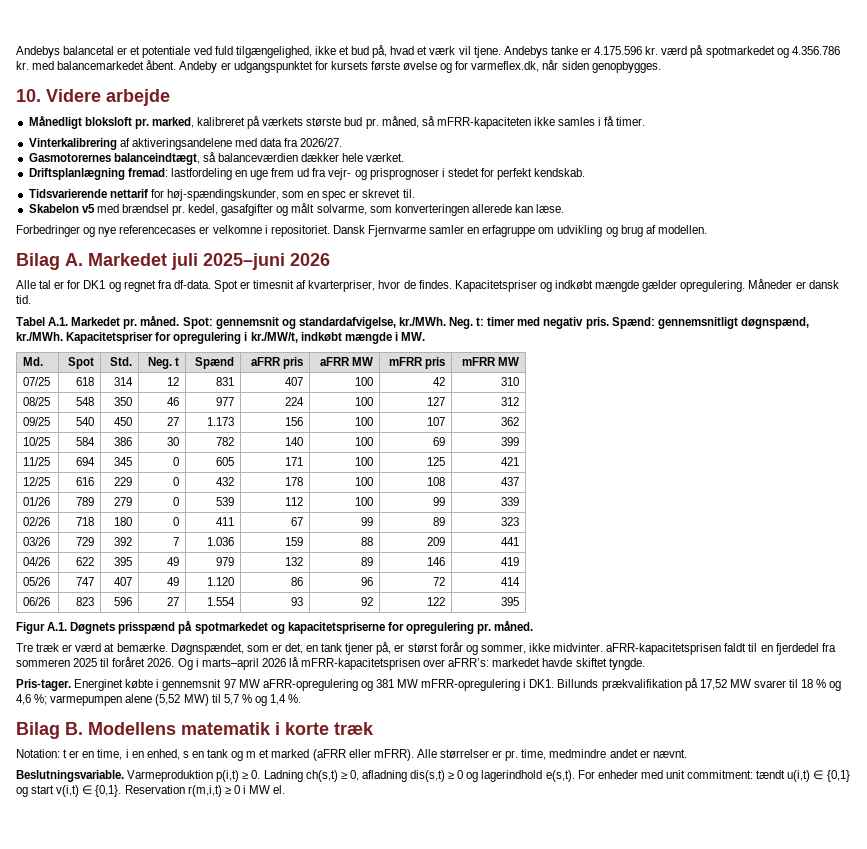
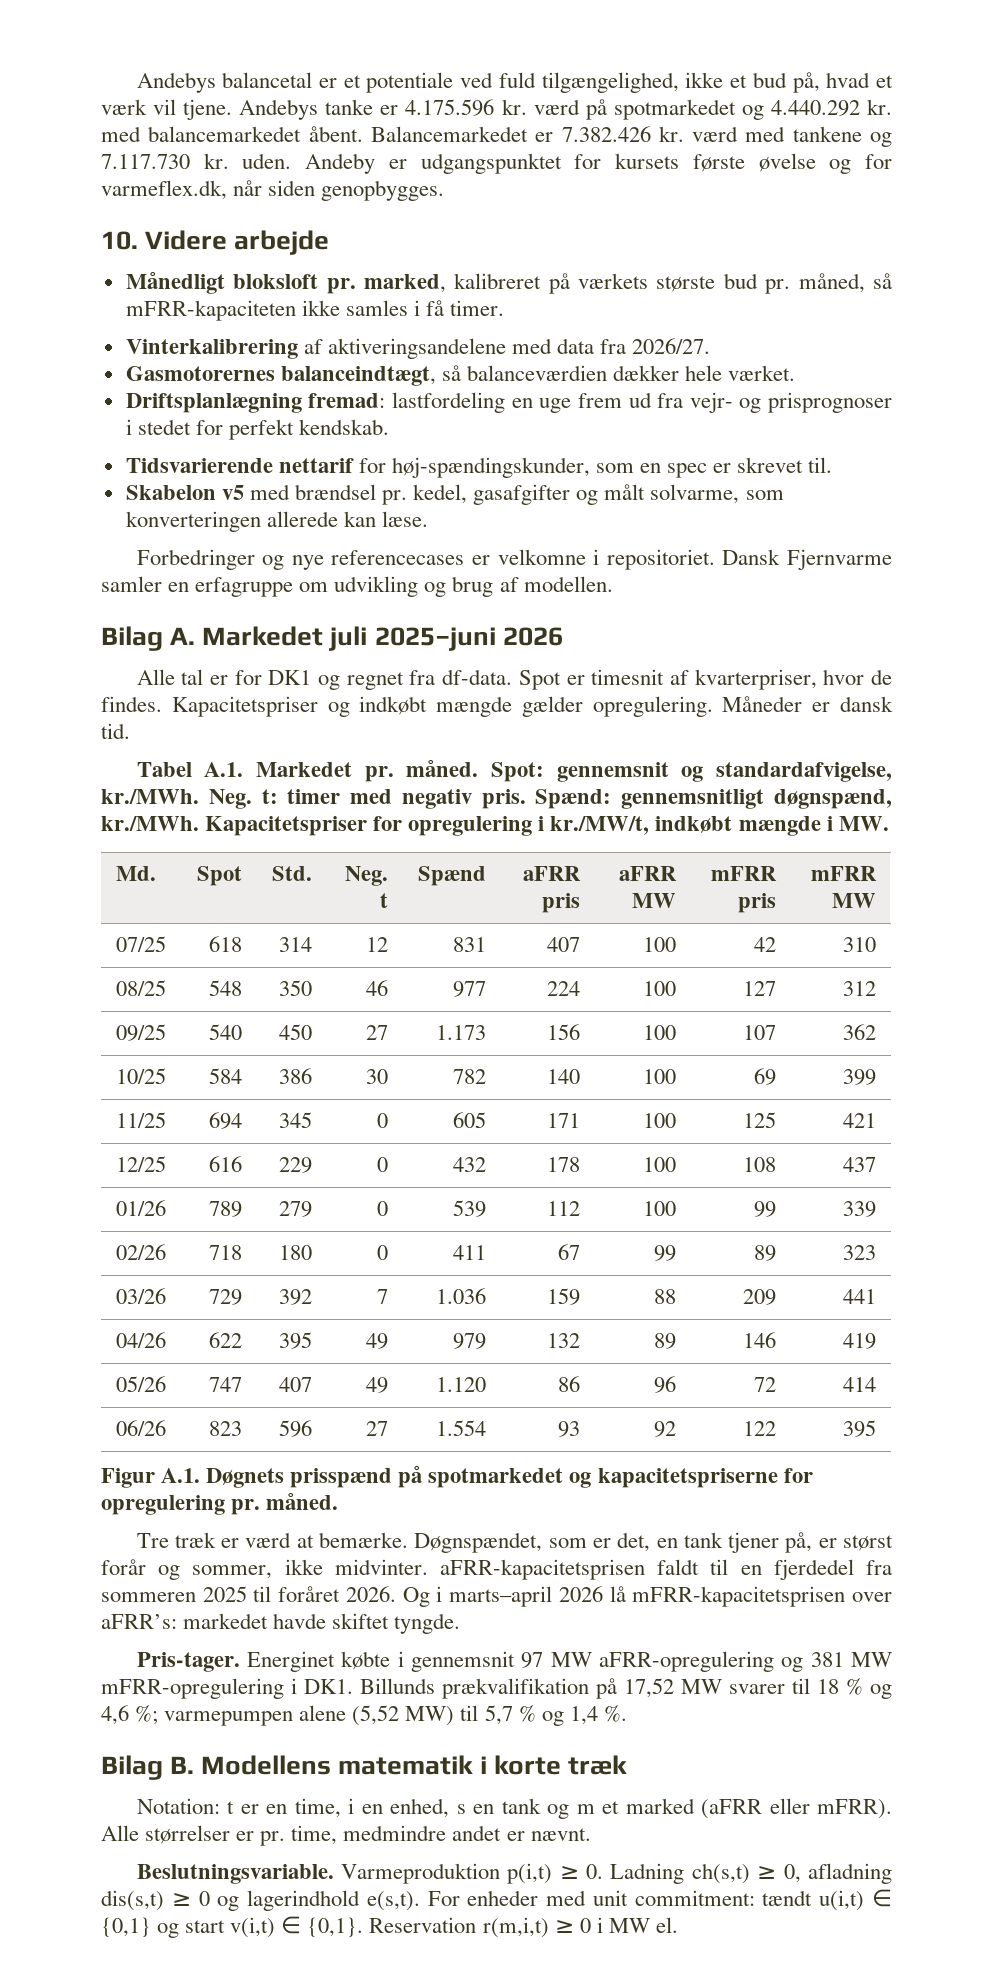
[791,46,840,55] 4.356.786 -> [770,100,860,116] 4.440.292
(177, 65) none -> [370,126,892,147] [101,153,292,169] Balancemarkedet er 7.382.426 kr. værd med tankene og 7.117.730 kr. uden.

